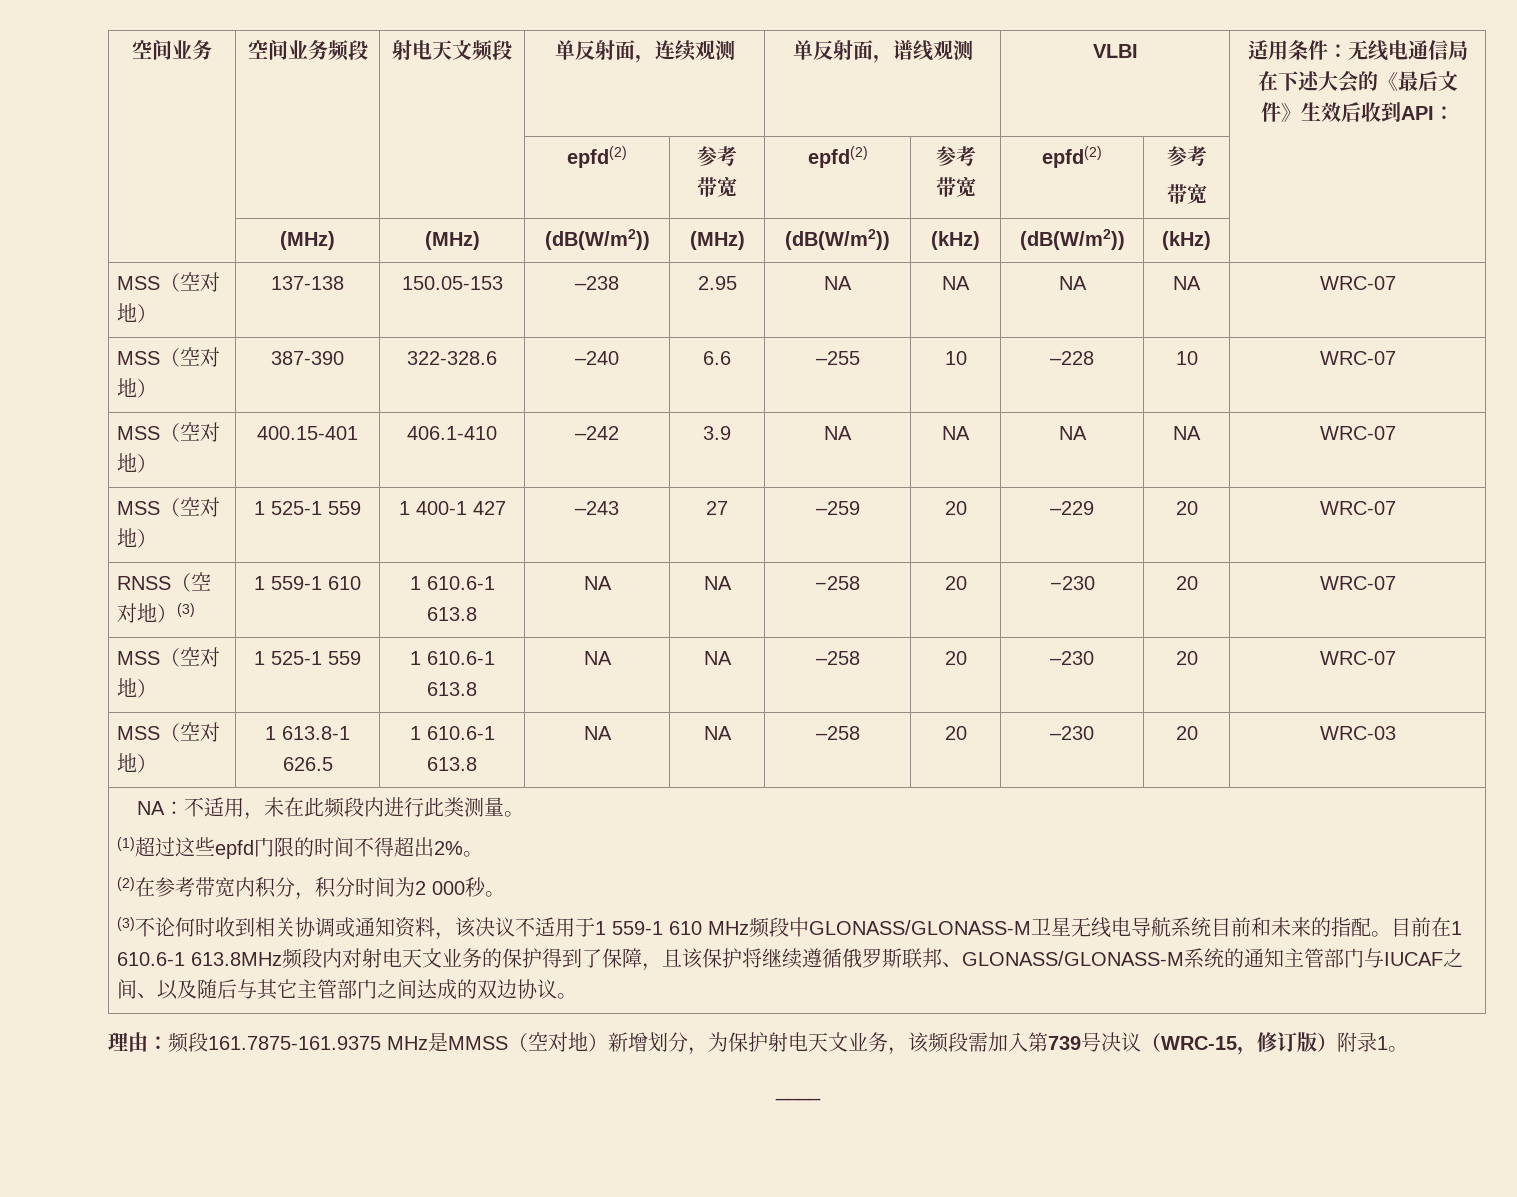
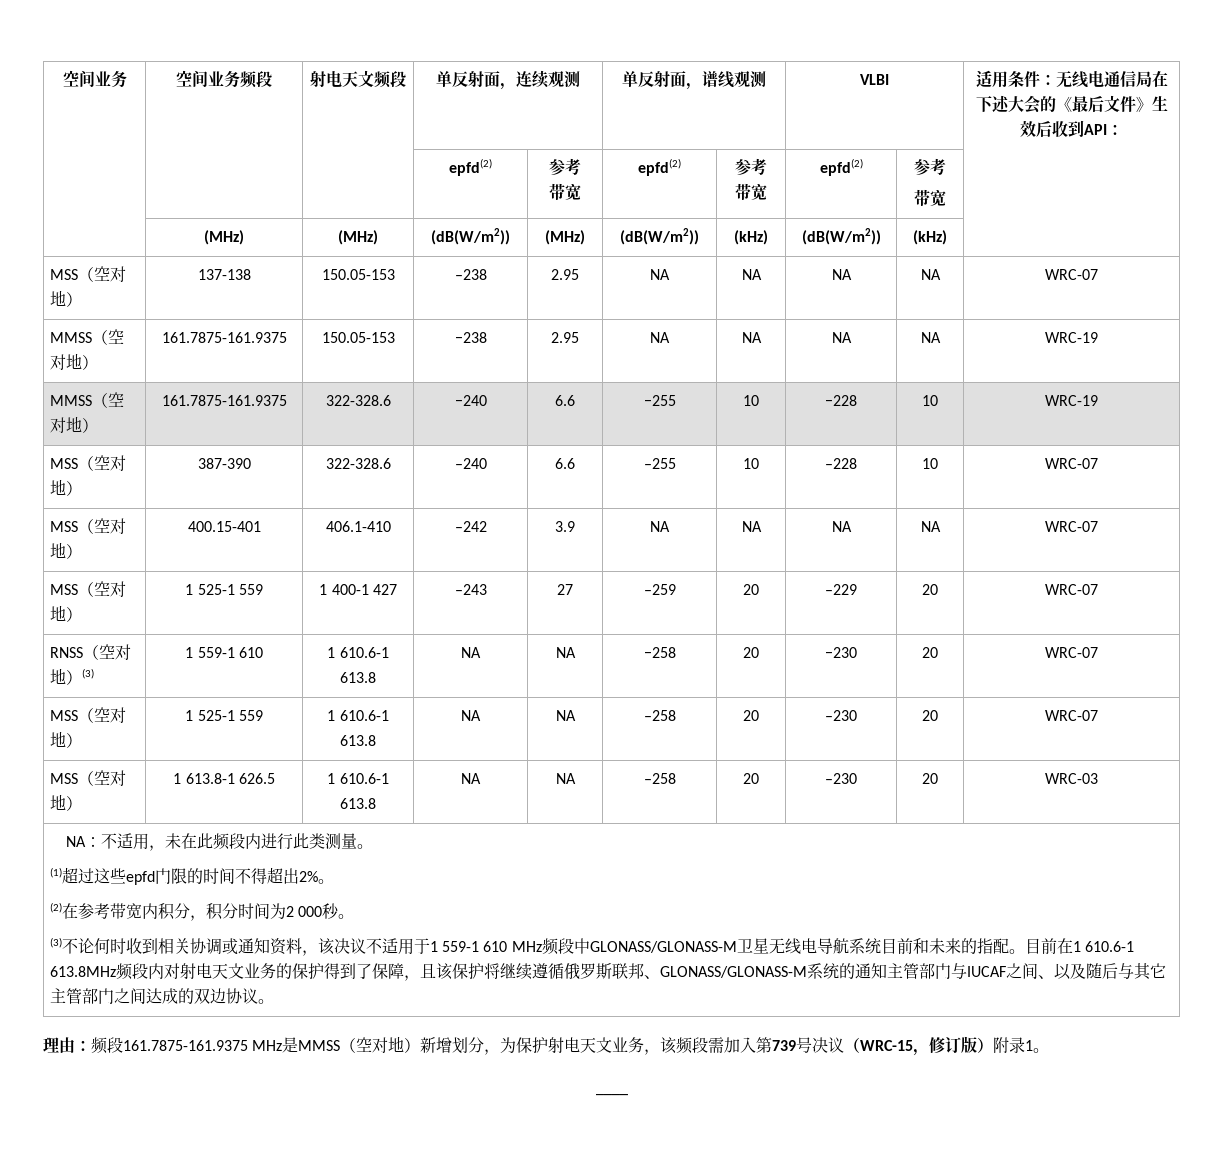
(1396, 283) none -> [49,329,124,345] [49,353,98,370] [161,332,287,343] [321,332,395,343] [454,332,487,343] [551,332,579,343] [650,332,670,343] [741,332,762,343] [831,332,852,343] [920,332,941,343] [1045,332,1098,343] [49,392,124,408] [49,416,98,433] [161,395,287,406] [325,395,391,406] [454,395,487,406] [555,395,575,406] [643,395,676,406] [743,395,759,406] [825,395,857,406] [922,395,938,406] [1045,395,1098,406] // MMSS（空对地） | 161.7875-161.9375 | 150.05-153 | −238 | 2.95 | NA | NA | NA | NA | WRC-19 // MMSS（空对地） | 161.7875-161.9375 | 322-328.6 | −240 | 6.6 | −255 | 10 | −228 | 10 | WRC-19

